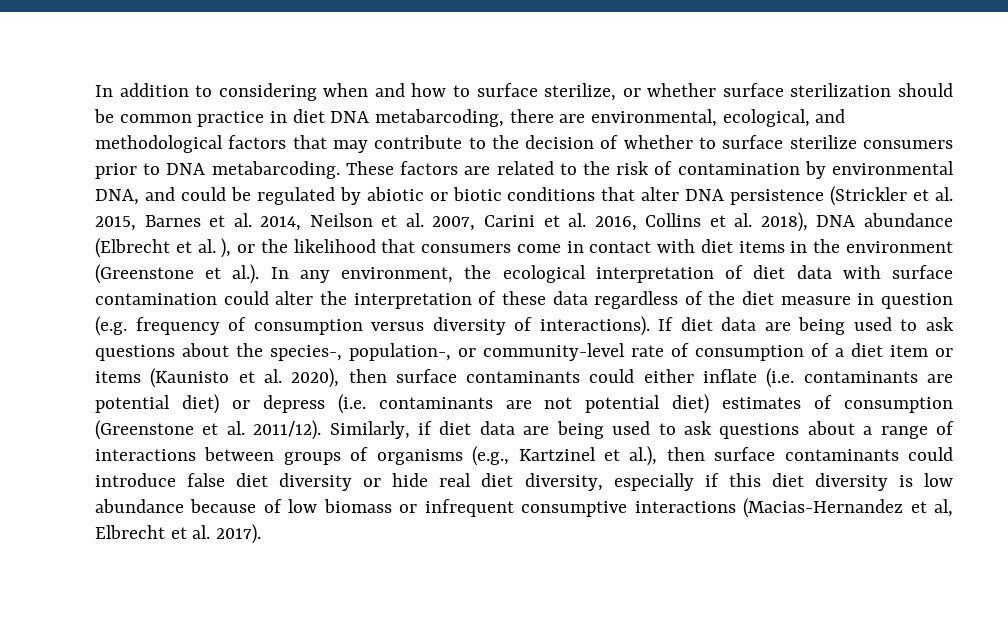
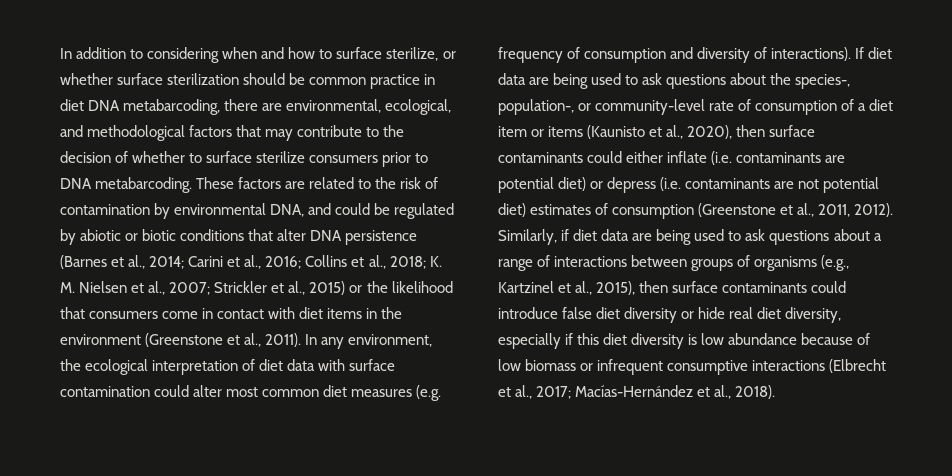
[830,186,953,206] [95,212,953,232] [95,238,232,258] (Strickler et al. 2015, Barnes et al. 2014, Neilson et al. 2007, Carini et al. 2016, Collins et al. 2018), DNA abundance (Elbrecht et al. ), -> [60,255,442,269] [60,281,346,295] (Barnes et al., 2014; Carini et al., 2016; Collins et al., 2018; K. M. Nielsen et al., 2007; Strickler et al., 2015)
[232,264,260,284] al.). -> [244,333,302,347] al., 2011).
[319,291,953,309] the interpretation of these data regardless of the diet measure in question -> [226,385,413,397] most common diet measures
[371,322,425,331] versus -> [670,47,694,59] and
[263,369,282,383] al. -> [666,125,684,139] al.,
[226,420,322,440] al. 2011/12). -> [797,203,894,217] al., 2011, 2012).
[629,446,658,466] al.), -> [575,281,636,295] al., 2015),
[743,498,954,518] [95,524,262,544] (Macias-Hernandez et al, Elbrecht et al. 2017). -> [829,359,887,373] [498,385,776,399] (Elbrecht et al., 2017; Macías-Hernández et al., 2018).

